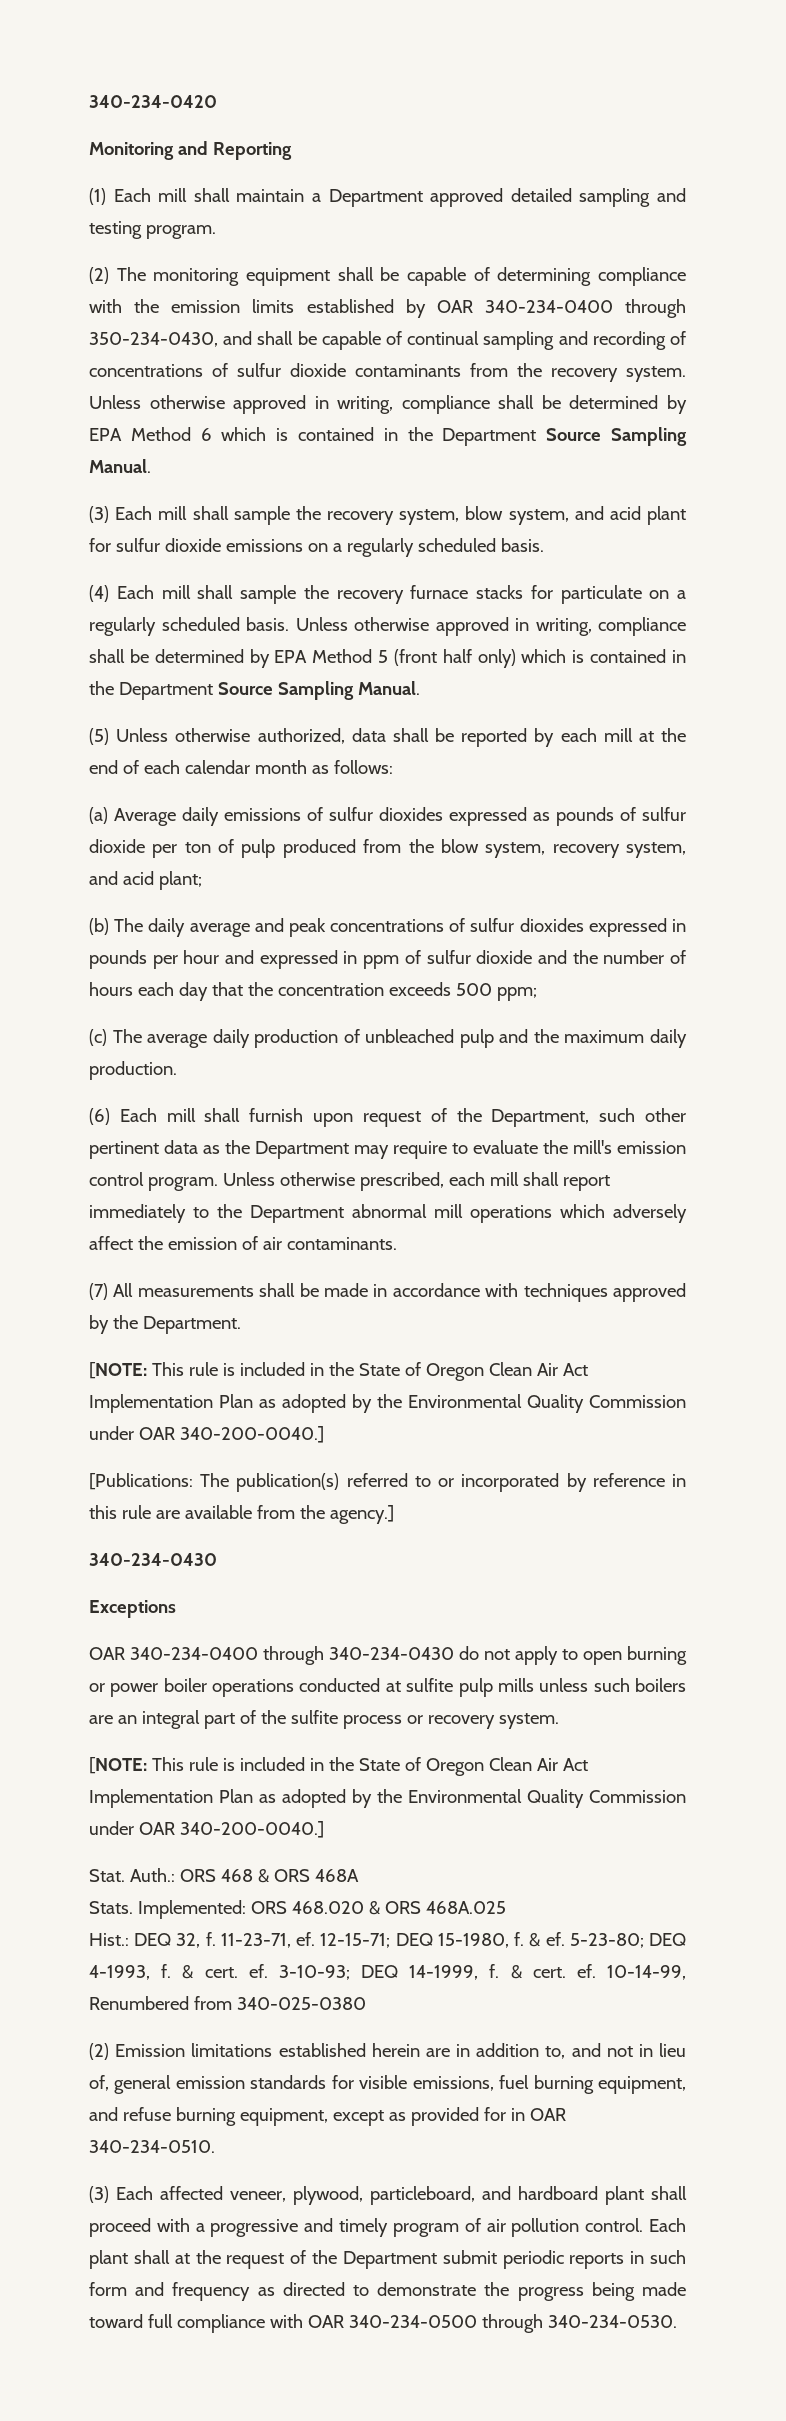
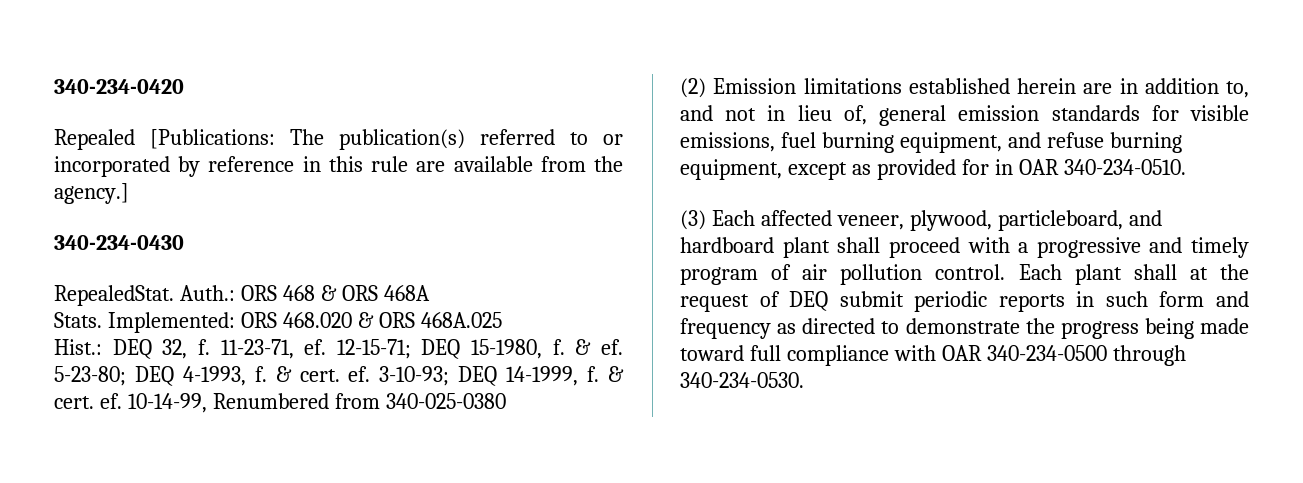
[89,141,292,160] [89,188,687,207] [89,221,216,239] [89,267,686,286] [89,299,686,318] [89,331,686,350] [89,363,686,382] [89,395,687,414] [89,427,687,446] [89,459,151,473] [89,506,686,525] [89,538,544,557] [89,585,686,604] [89,617,686,636] [89,649,686,668] [89,681,420,700] [89,728,686,747] [89,760,393,774] [89,807,686,826] [89,839,687,858] [89,871,202,890] [89,918,686,937] [89,950,686,969] [89,982,537,1001] [89,1029,687,1048] [89,1061,177,1080] [89,1108,687,1127] [89,1140,686,1159] [89,1172,610,1191] [89,1204,687,1223] [89,1236,397,1250] [89,1283,686,1302] [89,1315,241,1334] [89,1362,588,1381] [89,1394,686,1413] [89,1426,324,1443] Monitoring and Reporting // (1) Each mill shall maintain a Department approved detailed sampling and testing program. // (2) The monitoring equipment shall be capable of determining compliance with the emission limits established by OAR 340-234-0400 through 350-234-0430, and shall be capable of continual sampling and recording of concentrations of sulfur dioxide contaminants from the recovery system. Unless otherwise approved in writing, compliance shall be determined by EPA Method 6 which is contained in the Department Source Sampling Manual. // (3) Each mill shall sample the recovery system, blow system, and acid plant for sulfur dioxide emissions on a regularly scheduled basis. // (4) Each mill shall sample the recovery furnace stacks for particulate on a regularly scheduled basis. Unless otherwise approved in writing, compliance shall be determined by EPA Method 5 (front half only) which is contained in the Department Source Sampling Manual. // (5) Unless otherwise authorized, data shall be reported by each mill at the end of each calendar month as follows: // (a) Average daily emissions of sulfur dioxides expressed as pounds of sulfur dioxide per ton of pulp produced from the blow system, recovery system, and acid plant; // (b) The daily average and peak concentrations of sulfur dioxides expressed in pounds per hour and expressed in ppm of sulfur dioxide and the number of hours each day that the concentration exceeds 500 ppm; // (c) The average daily production of unbleached pulp and the maximum daily production. // (6) Each mill shall furnish upon request of the Department, such other pertinent data as the Department may require to evaluate the mill's emission control program. Unless otherwise prescribed, each mill shall report immediately to the Department abnormal mill operations which adversely affect the emission of air contaminants. // (7) All measurements shall be made in accordance with techniques approved by the Department. // [NOTE: This rule is included in the State of Oregon Clean Air Act Implementation Plan as adopted by the Environmental Quality Commission under OAR 340-200-0040.] // -> [54,129,135,150] Repealed
[89,1600,176,1618] [89,1646,687,1665] [89,1678,687,1697] [89,1710,559,1729] [89,1757,588,1776] [89,1789,686,1808] [89,1821,324,1838] [89,1869,125,1882] Exceptions // OAR 340-234-0400 through 340-234-0430 do not apply to open burning or power boiler operations conducted at sulfite pulp mills unless such boilers are an integral part of the sulfite process or recovery system. // [NOTE: This rule is included in the State of Oregon Clean Air Act Implementation Plan as adopted by the Environmental Quality Commission under OAR 340-200-0040.] // Stat. -> [54,285,174,306] RepealedStat.
[311,2250,437,2269] the Department -> [789,291,829,311] DEQ

